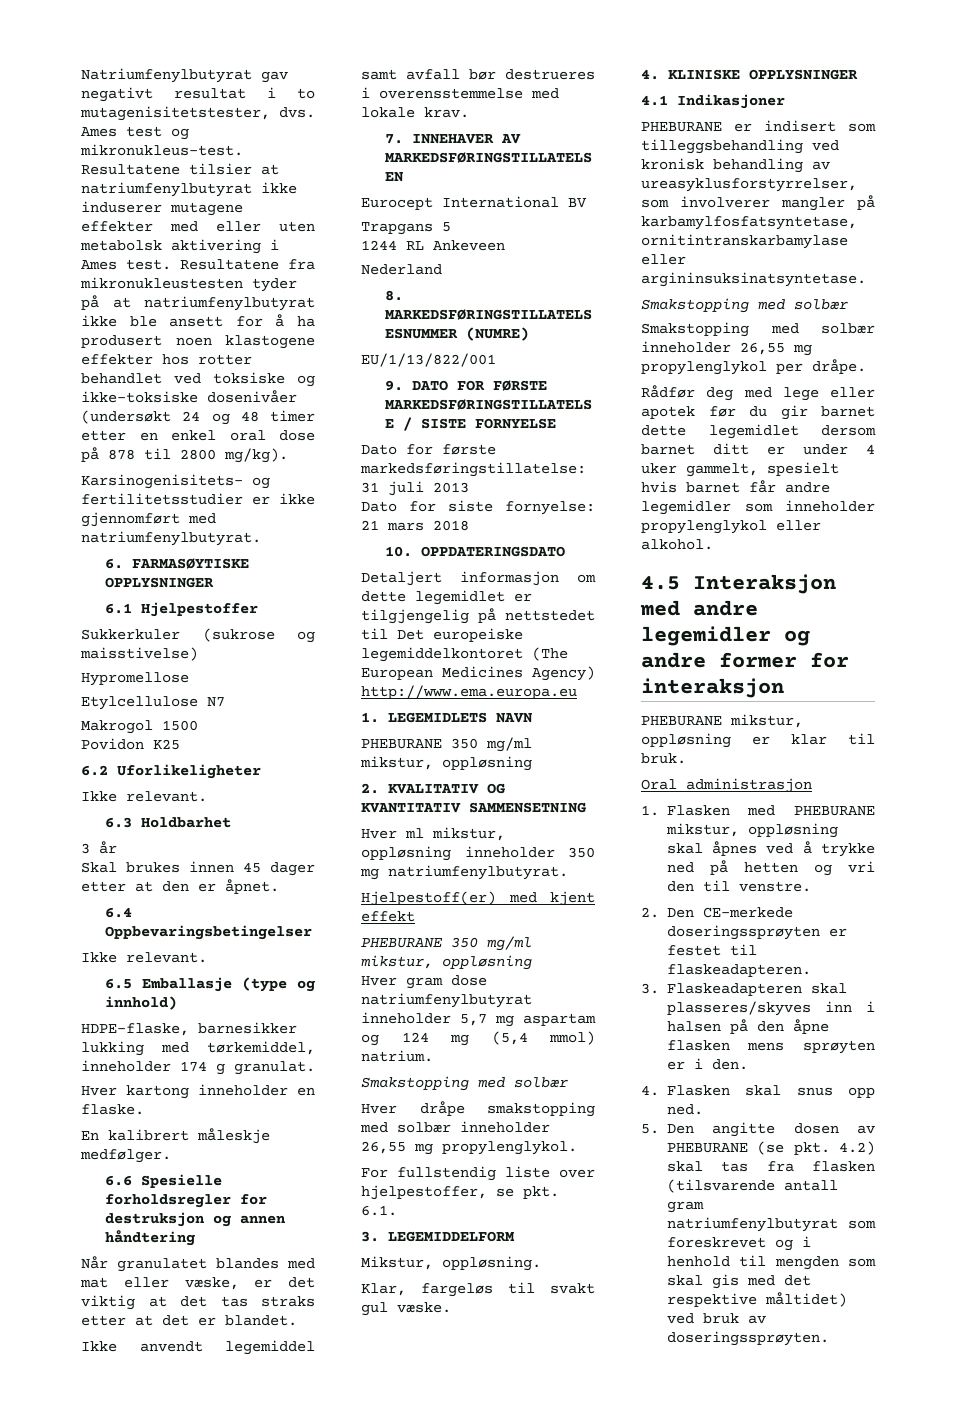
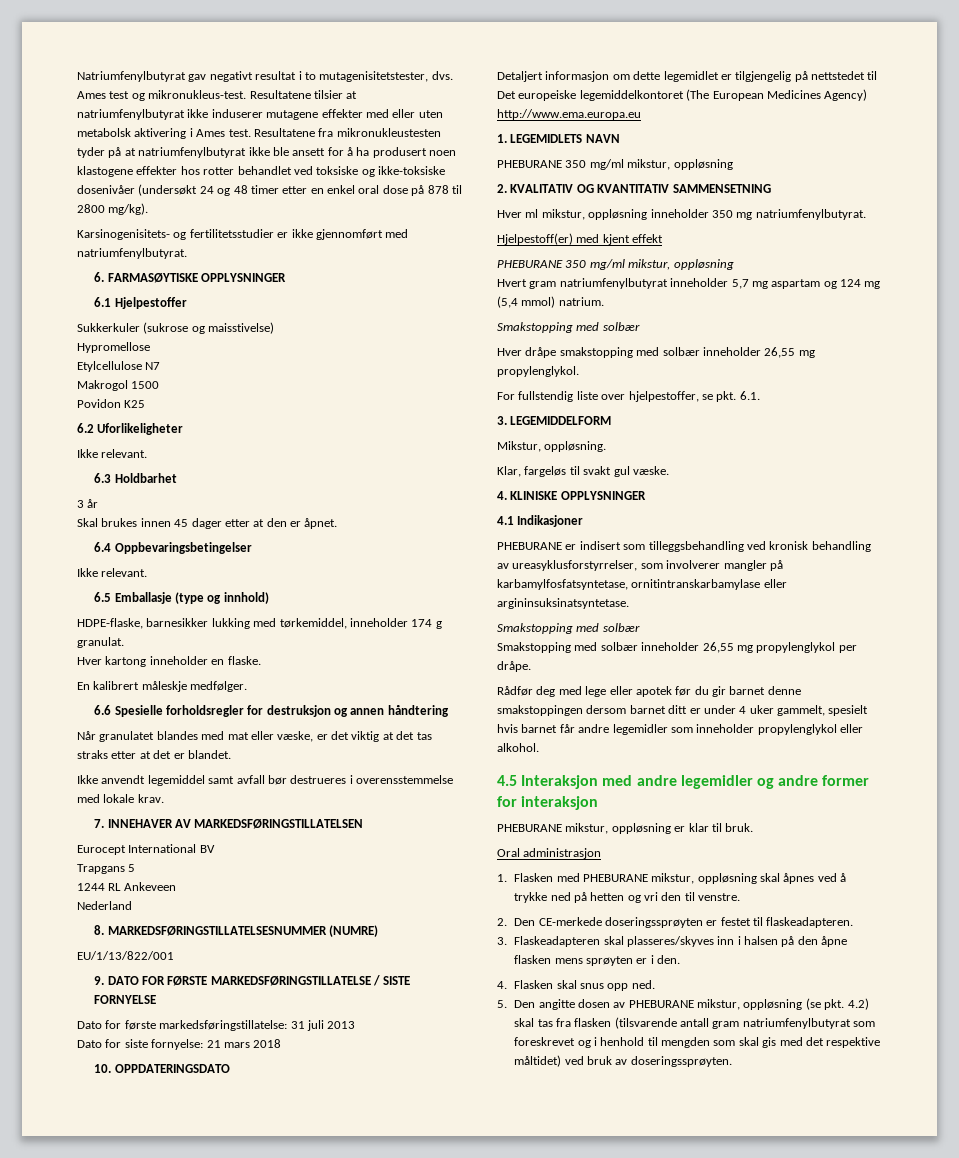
[361,975,487,989] Hver gram dose -> [497,279,557,289] Hvert gram
[641,424,799,439] dette legemidlet -> [767,686,801,695] [497,705,583,716] denne smakstoppingen
(748, 1148) none -> [697,999,803,1010] mikstur, oppløsning

